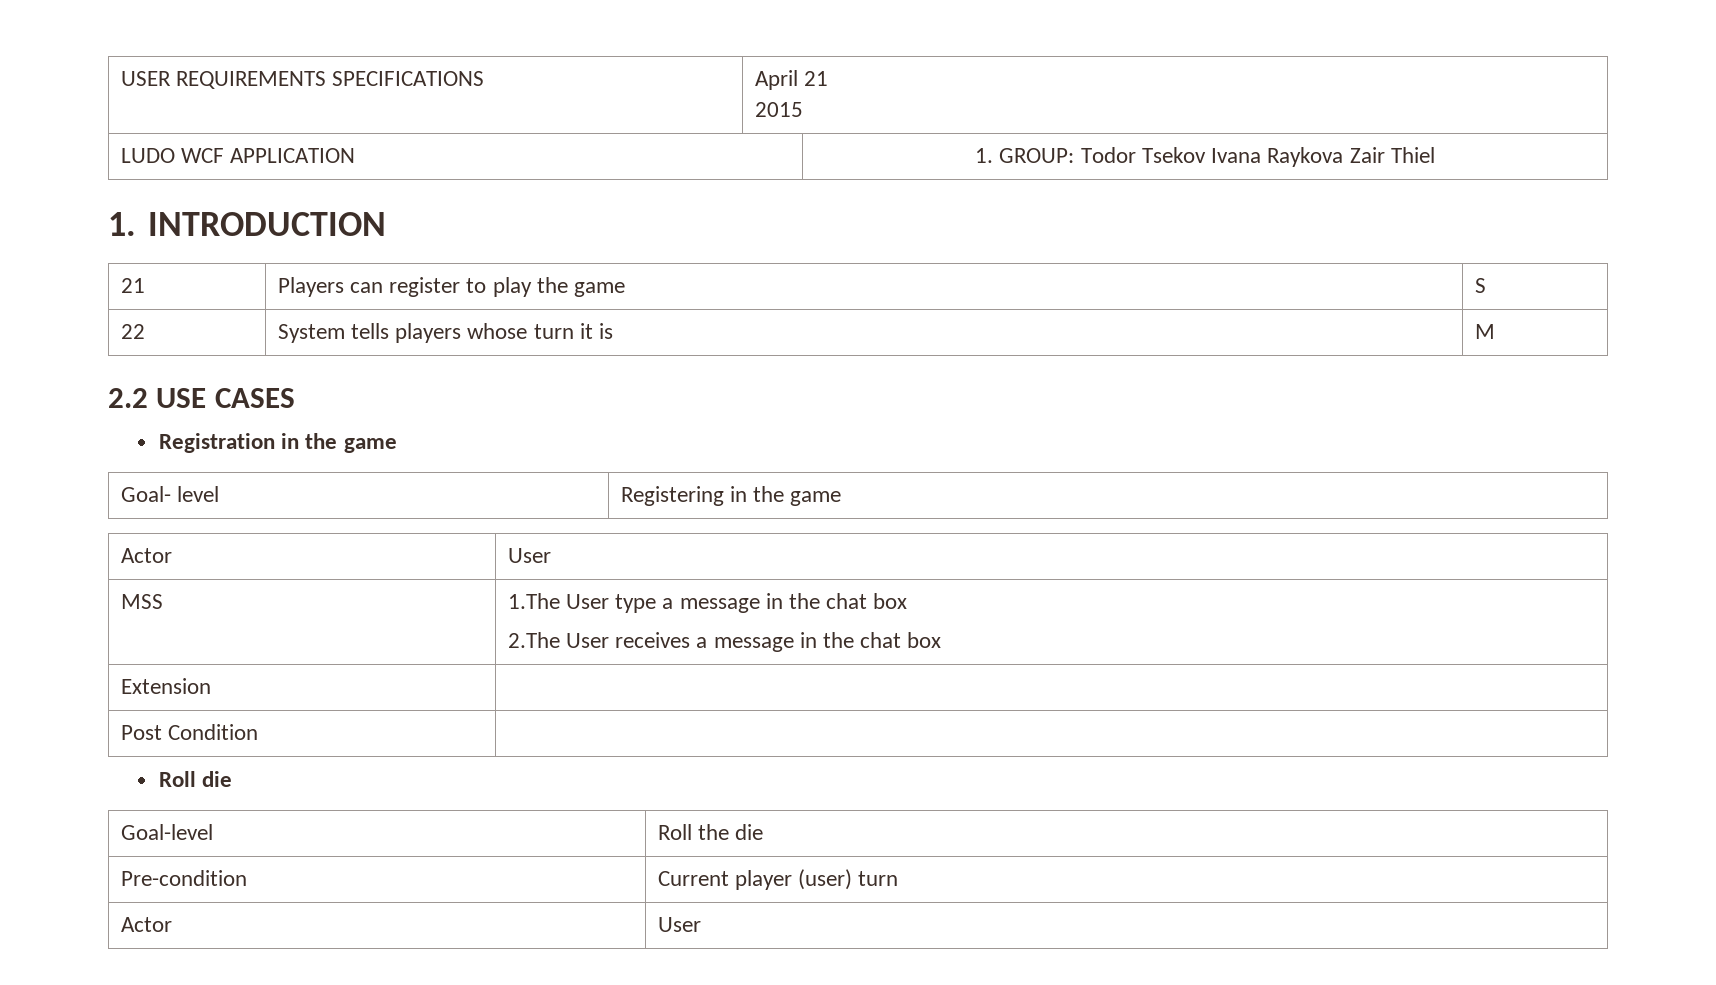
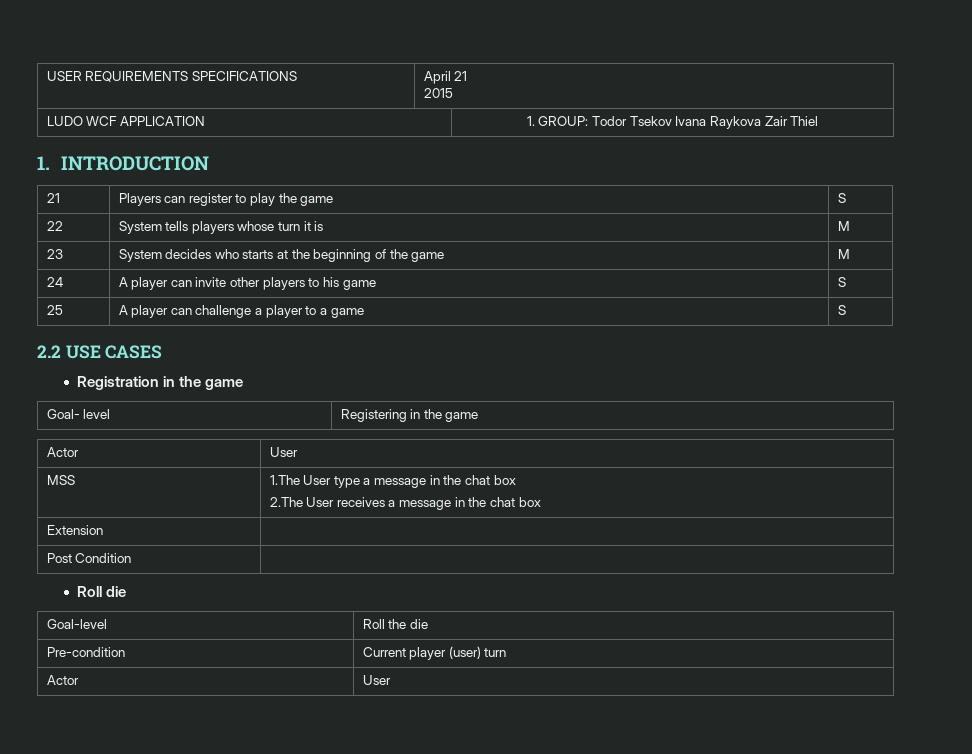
(1495, 331) none -> [46,249,63,259] [118,249,445,262] [837,249,850,259] [46,277,63,287] [118,277,376,290] [837,277,846,287] [46,305,63,315] [118,305,364,318] [837,305,846,315] // 23 | System decides who starts at the beginning of the game | M // 24 | A player can invite other players to his game | S // 25 | A player can challenge a player to a game | S

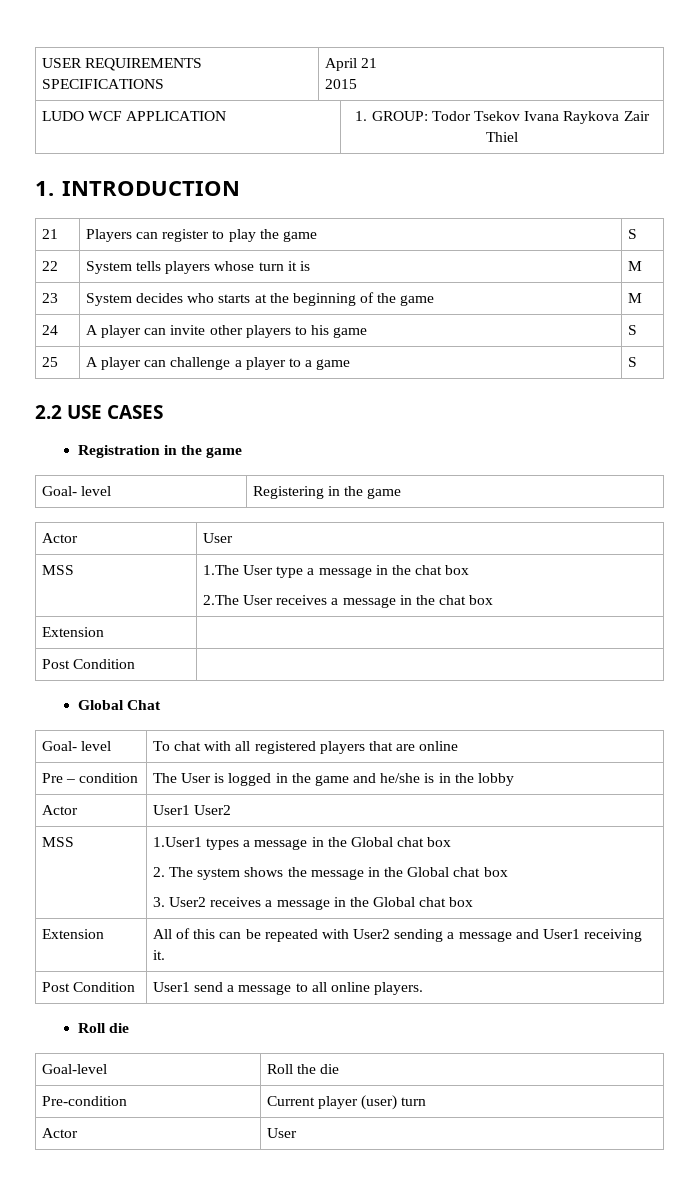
(132, 558) none -> [77,700,161,710] [41,741,111,751] [152,741,459,754] [41,773,139,783] [152,773,515,786] [41,805,78,815] [152,805,231,815] [41,837,74,847] [152,837,452,850] [152,867,508,880] [152,897,474,910] [41,929,104,939] [152,928,643,942] [152,950,165,960] [41,982,135,992] [152,982,424,995] // Global Chat // Goal- level | To chat with all registered players that are online // Pre – condition | The User is logged in the game and he/she is in the lobby // Actor | User1 User2 // MSS | 1.User1 types a message in the Global chat box // 2. The system shows the message in the Global chat box // 3. User2 receives a message in the Global chat box // Extension | All of this can be repeated with User2 sending a message and User1 receiving it. // Post Condition | User1 send a message to all online players.

